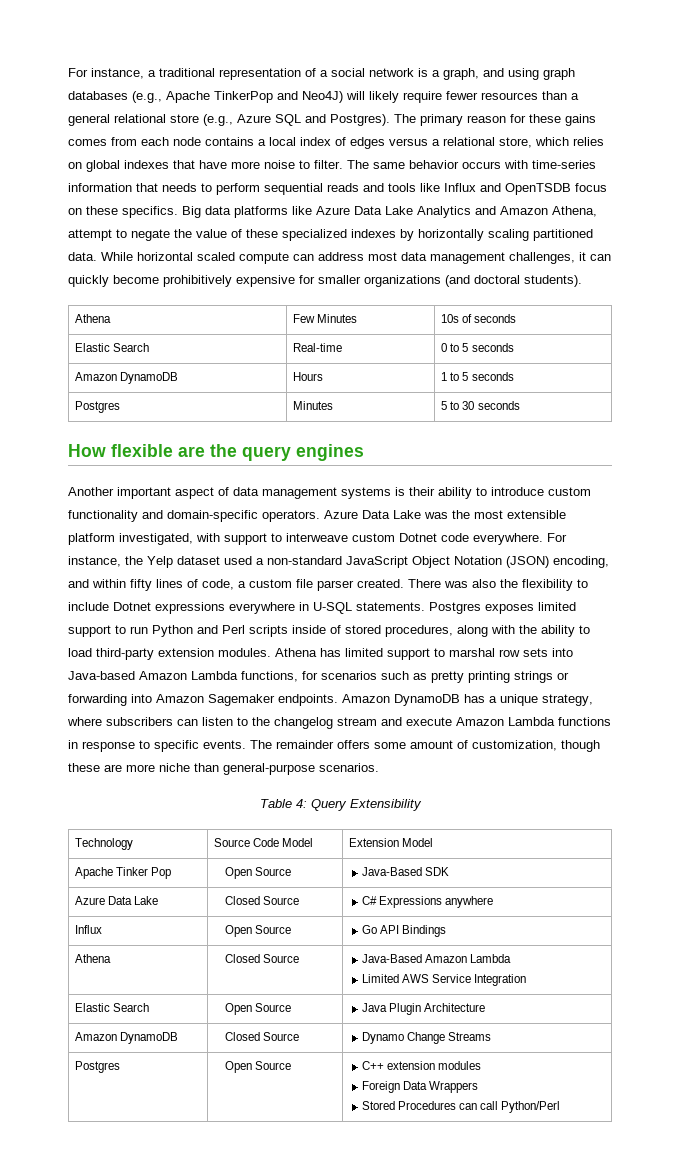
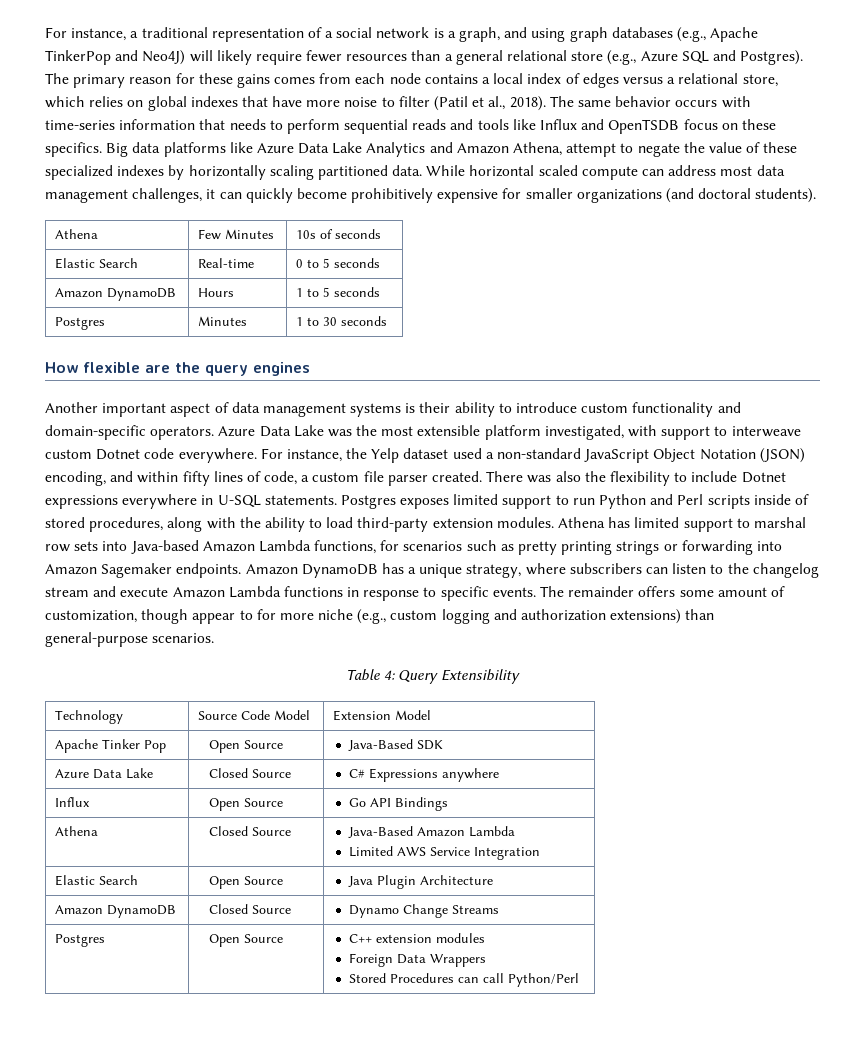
[314,160,343,169] filter. -> [398,96,546,111] filter (Patil et al., 2018).
[441,401,448,410] 5 -> [296,317,304,326] 1
[68,763,190,772] these are more niche -> [192,609,682,624] appear to for more niche (e.g., custom logging and authorization extensions)

